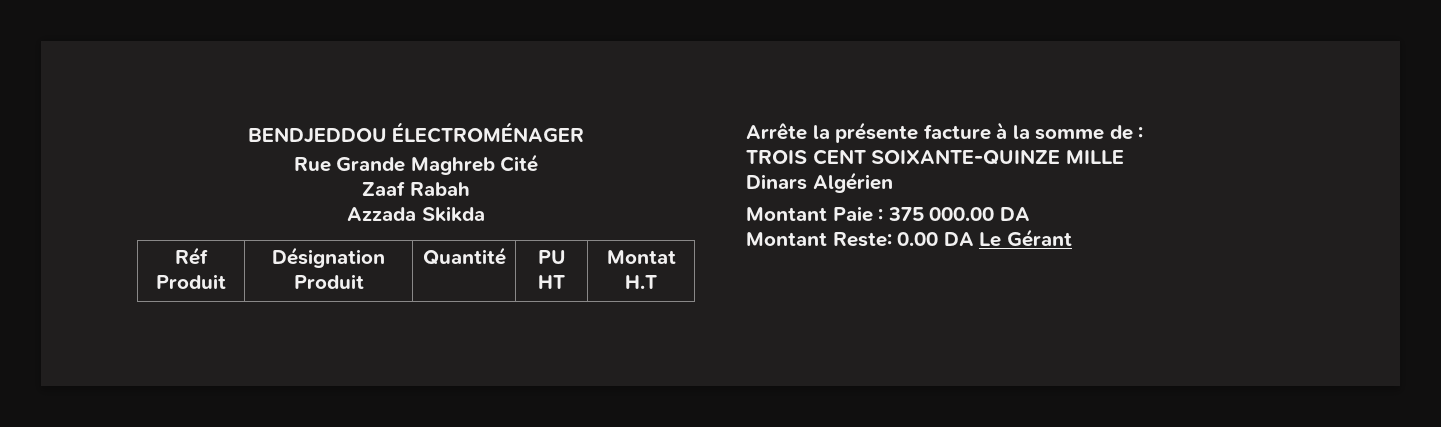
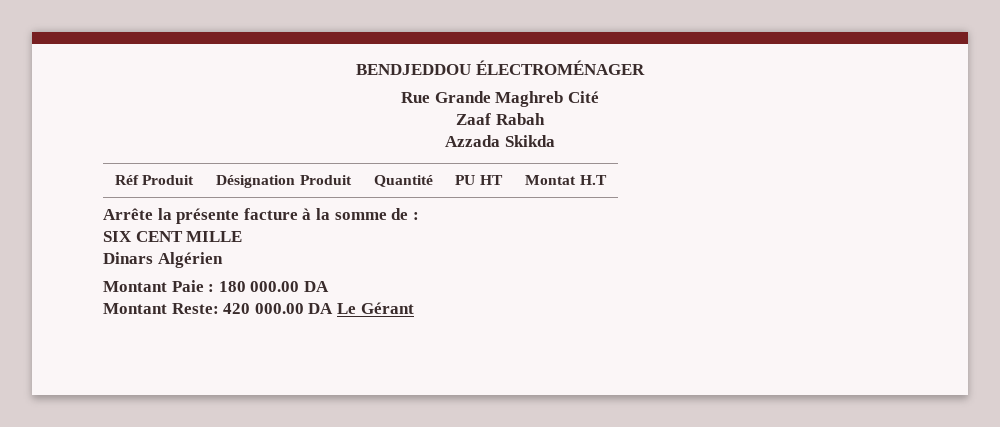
[746,149,1061,165] TROIS CENT SOIXANTE-QUINZE -> [103,231,183,242] SIX CENT
[887,207,924,221] 375 -> [218,281,246,292] 180
[897,232,939,246] 0.00 -> [223,303,304,314] 420 000.00

